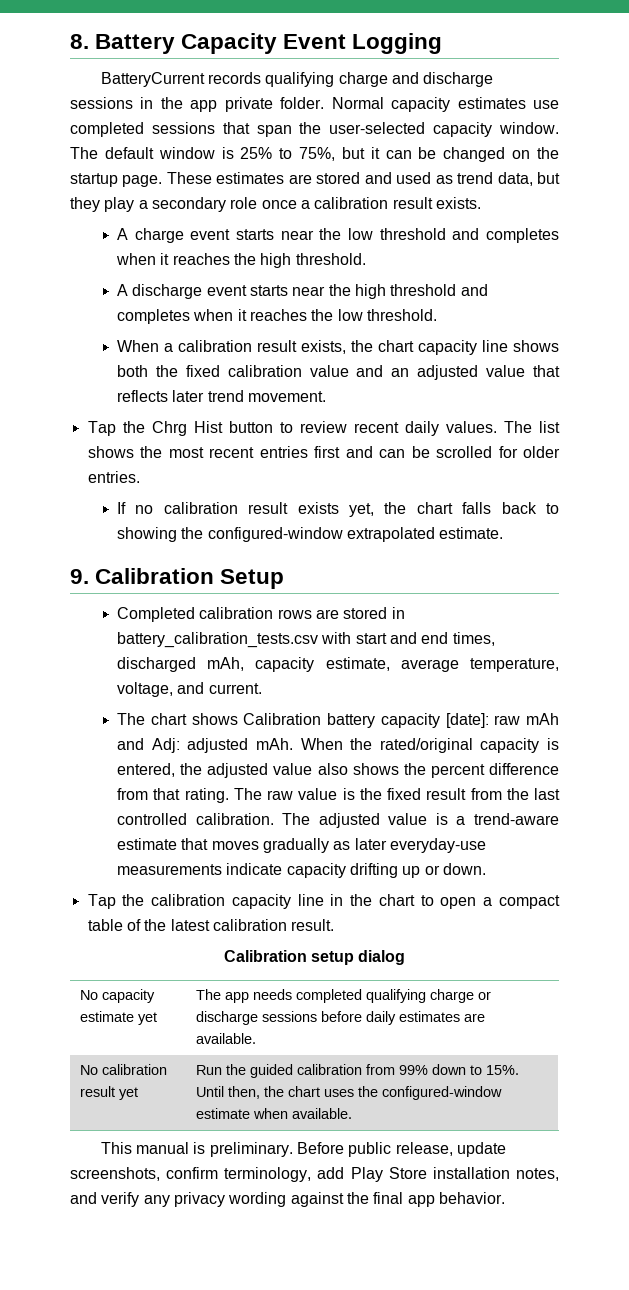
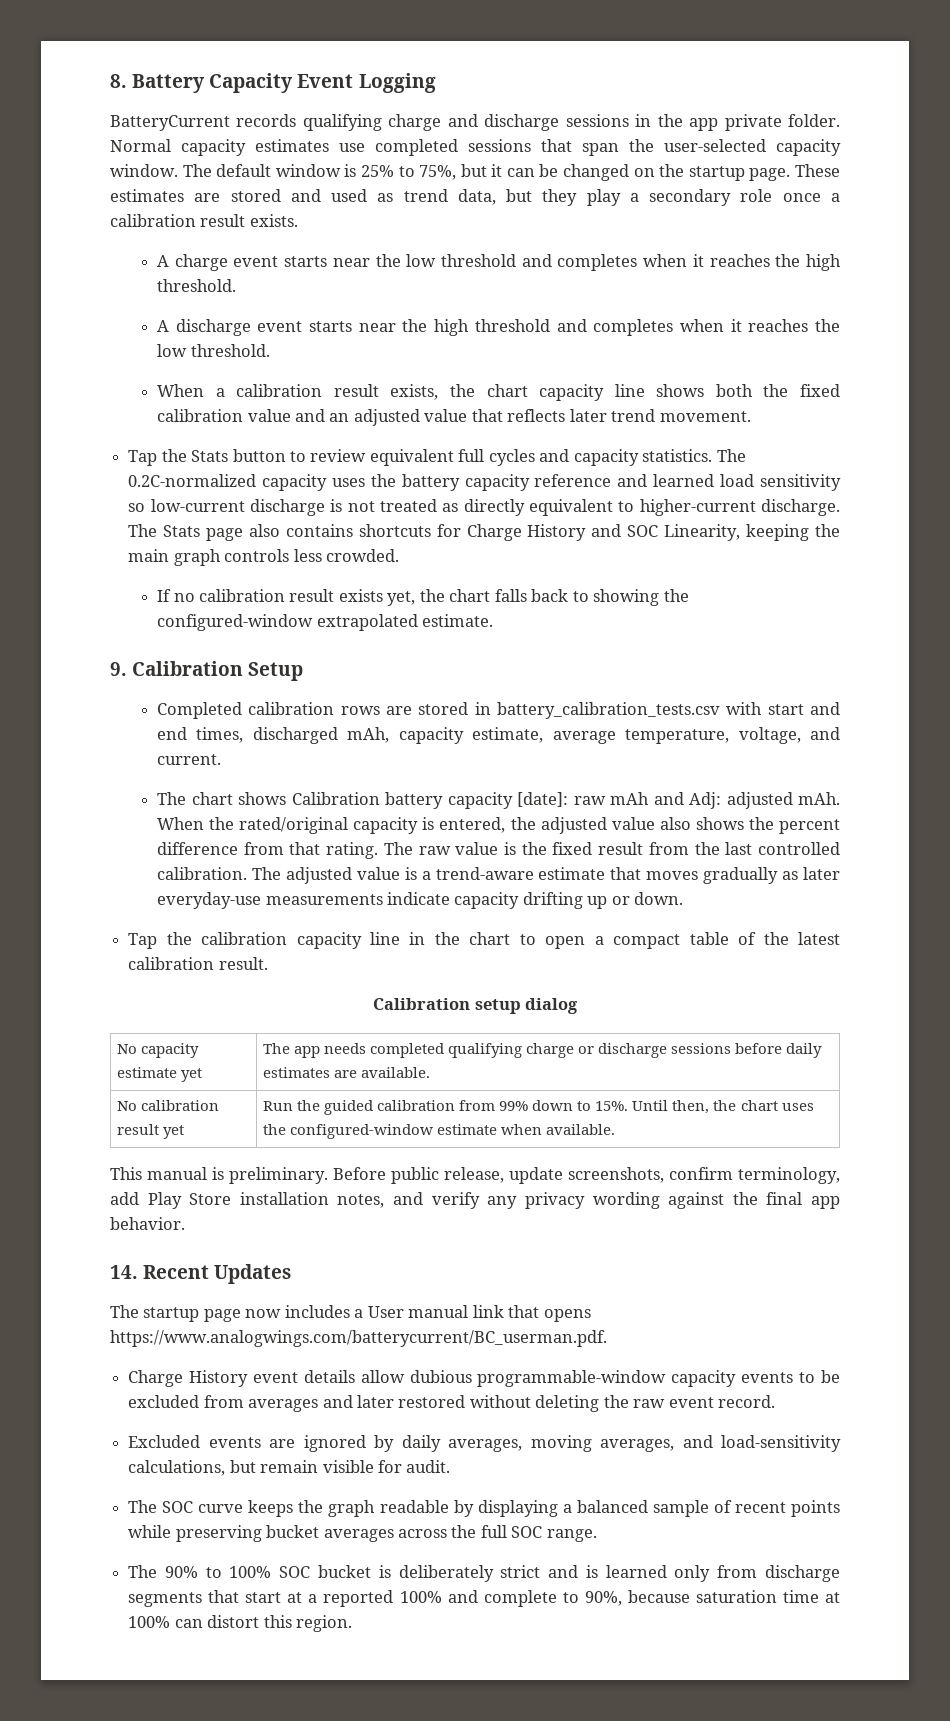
[151,421,223,436] Chrg Hist -> [191,450,229,462] Stats
[353,421,560,436] [87,446,560,458] [87,471,140,483] recent daily values. The list shows the most recent entries first and can be scrolled for older entries. -> [369,449,746,466] [128,474,841,491] [128,499,841,516] [128,524,841,541] [128,549,399,566] equivalent full cycles and capacity statistics. The 0.2C-normalized capacity uses the battery capacity reference and learned load sensitivity so low-current discharge is not treated as directly equivalent to higher-current discharge. The Stats page also contains shortcuts for Charge History and SOC Linearity, keeping the main graph controls less crowded.
(505, 1198) none -> [110,1264,292,1284] [110,1305,591,1322] [110,1330,607,1347] [128,1370,840,1387] [128,1395,776,1412] [128,1435,842,1452] [128,1460,451,1476] [128,1500,841,1517] [128,1525,597,1542] [128,1565,840,1582] [128,1590,841,1607] [128,1615,352,1632] // 14. Recent Updates // The startup page now includes a User manual link that opens https://www.analogwings.com/batterycurrent/BC_userman.pdf. // Charge History event details allow dubious programmable-window capacity events to be excluded from averages and later restored without deleting the raw event record. // Excluded events are ignored by daily averages, moving averages, and load-sensitivity calculations, but remain visible for audit. // The SOC curve keeps the graph readable by displaying a balanced sample of recent points while preserving bucket averages across the full SOC range. // The 90% to 100% SOC bucket is deliberately strict and is learned only from discharge segments that start at a reported 100% and complete to 90%, because saturation time at 100% can distort this region.

